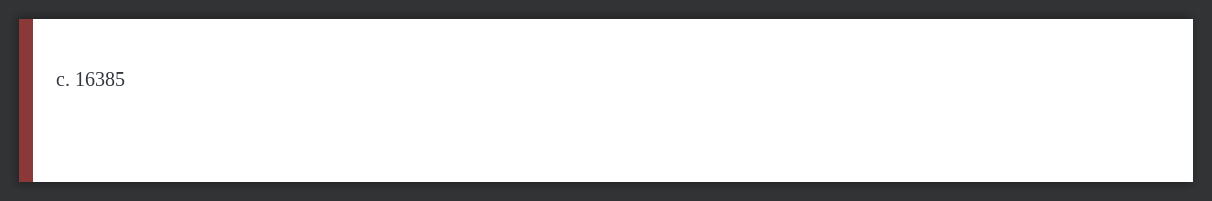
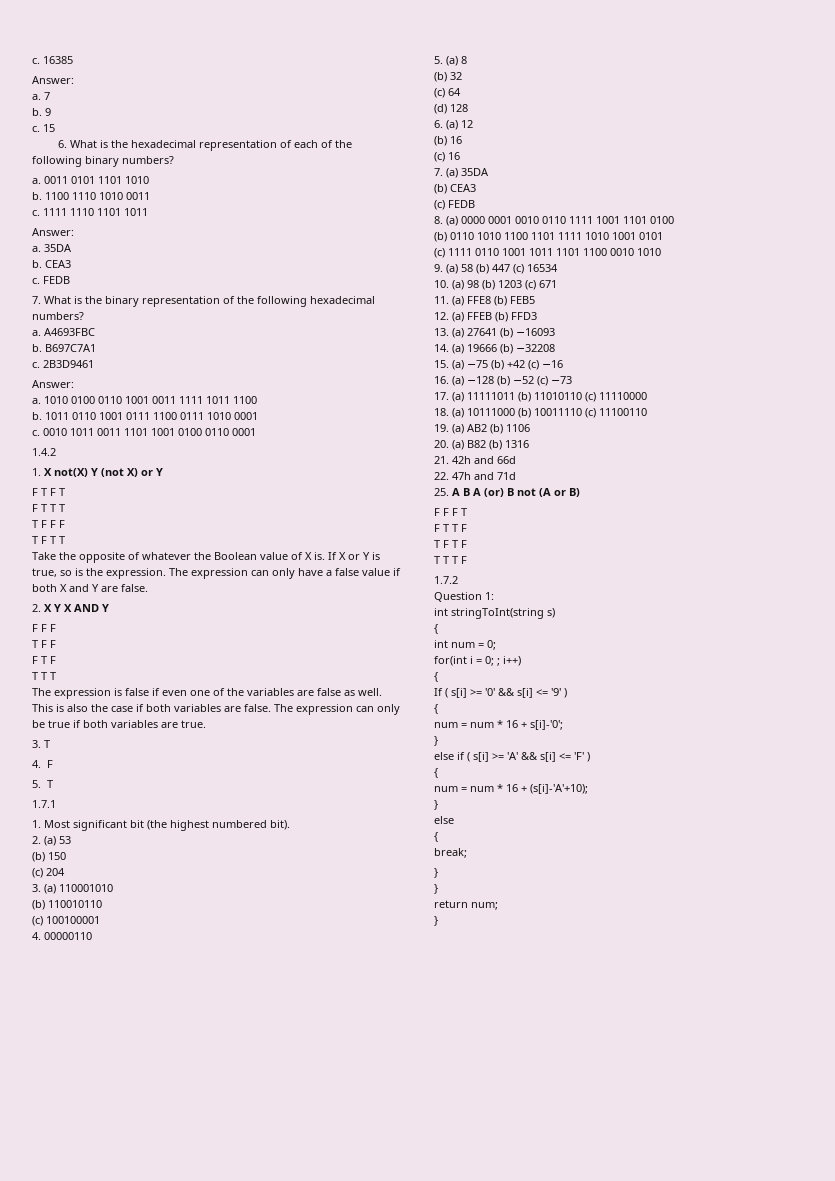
(126, 79) none -> [32,76,74,84] [32,92,50,100] [32,108,51,116] [32,124,55,132] [57,140,352,151] [32,156,174,167] [32,176,149,184] [32,192,150,200] [32,208,148,216] [32,228,74,236] [32,244,72,252] [32,260,71,268] [32,276,70,284] [32,296,375,307] [32,312,84,320] [32,328,95,336] [32,344,96,352] [32,360,94,368] [32,380,74,388] [32,396,257,404] [32,412,258,420] [32,428,256,436] [32,448,56,456] [32,468,163,477] [32,488,65,496] [32,504,65,512] [32,520,65,528] [32,536,65,544] [32,552,380,563] [32,568,401,579] [32,584,148,592] [32,604,109,612] [32,624,56,632] [32,640,56,648] [32,656,56,664] [32,672,56,680] [32,688,382,699] [32,704,400,715] [32,720,206,728] [32,740,50,748] [32,760,53,768] [32,780,53,788] [32,800,56,808] [32,820,290,831] [32,836,71,846] [32,852,66,862] [32,868,65,878] [32,884,113,894] [32,900,102,910] [32,916,100,926] [32,932,92,940] [434,56,467,66] [434,72,462,82] [434,88,461,98] [434,104,468,114] [434,120,473,130] [434,136,462,146] [434,152,460,162] [434,168,489,178] [434,184,476,194] [434,200,475,210] [434,216,674,226] [434,232,663,242] [434,248,661,258] [434,264,558,274] [434,280,557,290] [434,296,535,306] [434,312,537,322] [434,328,555,338] [434,344,555,354] [434,360,563,370] [434,376,572,386] [434,392,647,402] [434,408,647,418] [434,424,530,434] [434,440,529,450] [434,456,516,464] [434,472,516,480] [434,488,580,497] [434,508,467,516] [434,524,467,532] [434,540,467,548] [434,556,467,564] [434,576,458,584] [434,592,494,602] [434,608,555,619] [434,624,438,634] [434,640,496,650] [434,656,521,666] [434,672,438,682] [434,688,567,698] [434,704,438,714] [434,720,563,730] [434,736,438,746] [434,752,590,762] [434,768,438,778] [434,784,588,794] [434,800,438,810] [434,816,454,824] [434,832,438,842] [434,848,467,858] [434,868,438,878] [434,884,438,894] [434,900,498,910] [434,916,438,926] // Answer: // a. 7 // b. 9 // c. 15 // 6. What is the hexadecimal representation of each of the following binary numbers? // a. 0011 0101 1101 1010 // b. 1100 1110 1010 0011 // c. 1111 1110 1101 1011 // Answer: // a. 35DA // b. CEA3 // c. FEDB // 7. What is the binary representation of the following hexadecimal numbers? // a. A4693FBC // b. B697C7A1 // c. 2B3D9461 // Answer: // a. 1010 0100 0110 1001 0011 1111 1011 1100 // b. 1011 0110 1001 0111 1100 0111 1010 0001 // c. 0010 1011 0011 1101 1001 0100 0110 0001 // 1.4.2 // 1. X not(X) Y (not X) or Y // F T F T // F T T T // T F F F // T F T T // Take the opposite of whatever the Boolean value of X is. If X or Y is true, so is the expression. The expression can only have a false value if both X and Y are false. // 2. X Y X AND Y // F F F // T F F // F T F // T T T // The expression is false if even one of the variables are false as well. This is also the case if both variables are false. The expression can only be true if both variables are true. // 3. T // 4. F // 5. T // 1.7.1 // 1. Most significant bit (the highest numbered bit). // 2. (a) 53 // (b) 150 // (c) 204 // 3. (a) 110001010 // (b) 110010110 // (c) 100100001 // 4. 00000110 // 5. (a) 8 // (b) 32 // (c) 64 // (d) 128 // 6. (a) 12 // (b) 16 // (c) 16 // 7. (a) 35DA // (b) CEA3 // (c) FEDB // 8. (a) 0000 0001 0010 0110 1111 1001 1101 0100 // (b) 0110 1010 1100 1101 1111 1010 1001 0101 // (c) 1111 0110 1001 1011 1101 1100 0010 1010 // 9. (a) 58 (b) 447 (c) 16534 // 10. (a) 98 (b) 1203 (c) 671 // 11. (a) FFE8 (b) FEB5 // 12. (a) FFEB (b) FFD3 // 13. (a) 27641 (b) −16093 // 14. (a) 19666 (b) −32208 // 15. (a) −75 (b) +42 (c) −16 // 16. (a) −128 (b) −52 (c) −73 // 17. (a) 11111011 (b) 11010110 (c) 11110000 // 18. (a) 10111000 (b) 10011110 (c) 11100110 // 19. (a) AB2 (b) 1106 // 20. (a) B82 (b) 1316 // 21. 42h and 66d // 22. 47h and 71d // 25. A B A (or) B not (A or B) // F F F T // F T T F // T F T F // T T T F // 1.7.2 // Question 1: // int stringToInt(string s) // { // int num = 0; // for(int i = 0; ; i++) // { // If ( s[i] >= '0' && s[i] <= '9' ) // { // num = num * 16 + s[i]-'0'; // } // else if ( s[i] >= 'A' && s[i] <= 'F' ) // { // num = num * 16 + (s[i]-'A'+10); // } // else // { // break; // } // } // return num; // }

